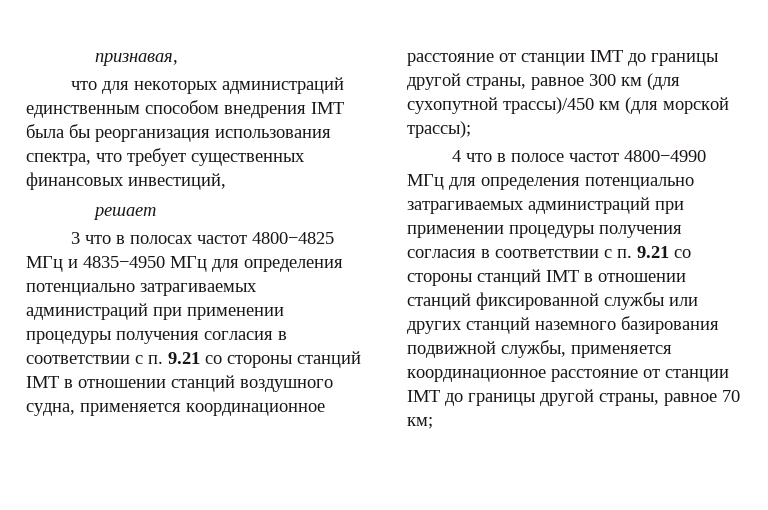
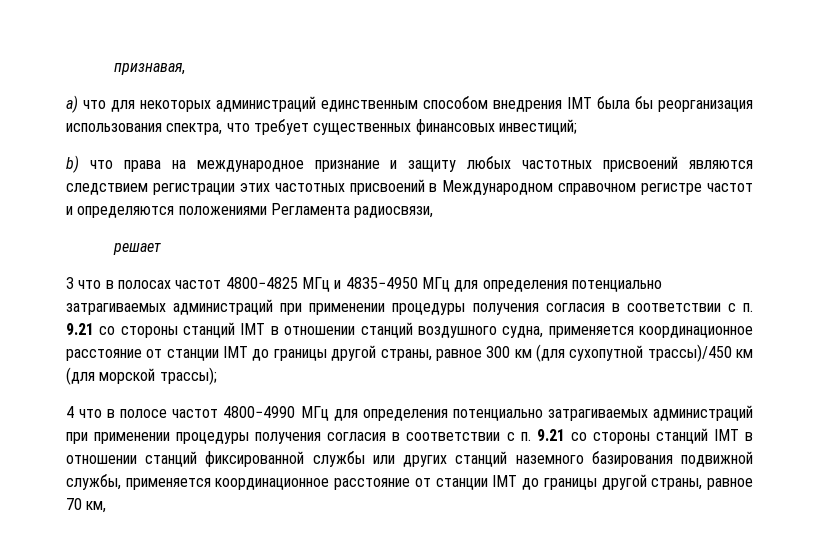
(179, 59) none -> [66,95,78,113] а)
[128,173,226,190] инвестиций, -> [498,119,577,135] [66,155,753,173] [66,179,754,195] [66,203,434,218] инвестиций; // b) что права на международное признание и защиту любых частотных присвоений являются следствием регистрации этих частотных присвоений в Международном справочном регистре частот и определяются положениями Регламента радиосвязи,
[407,417,433,429] км; -> [86,501,107,513] км,

